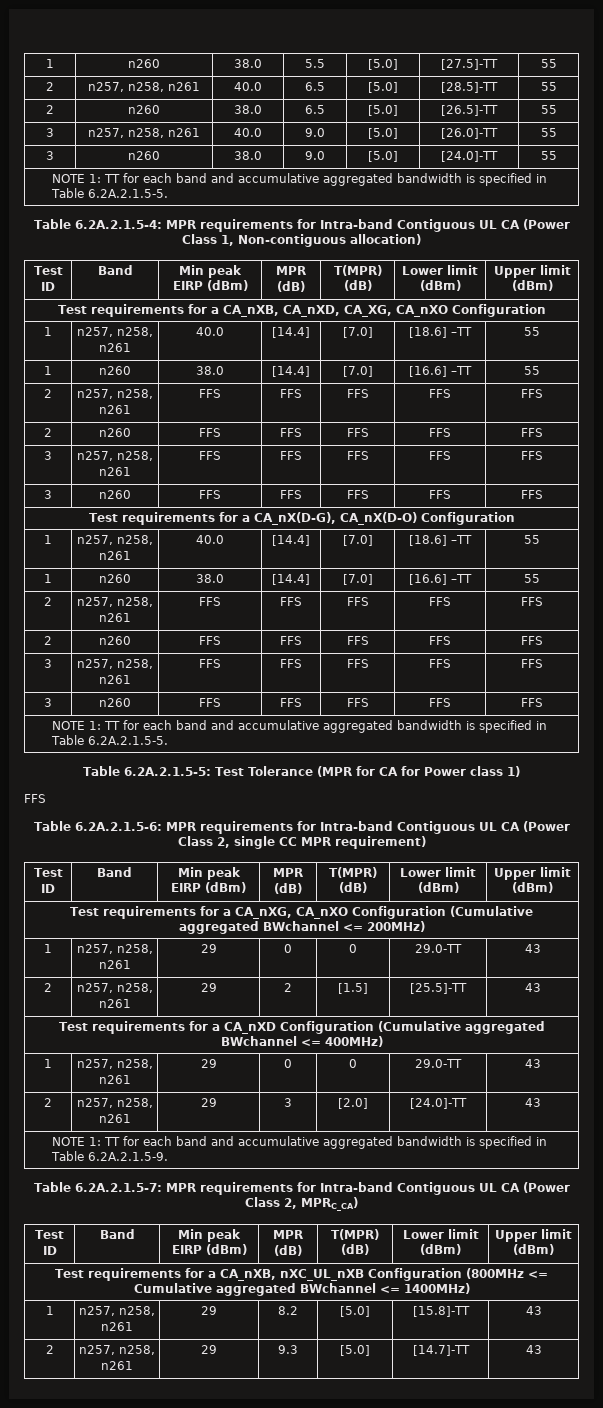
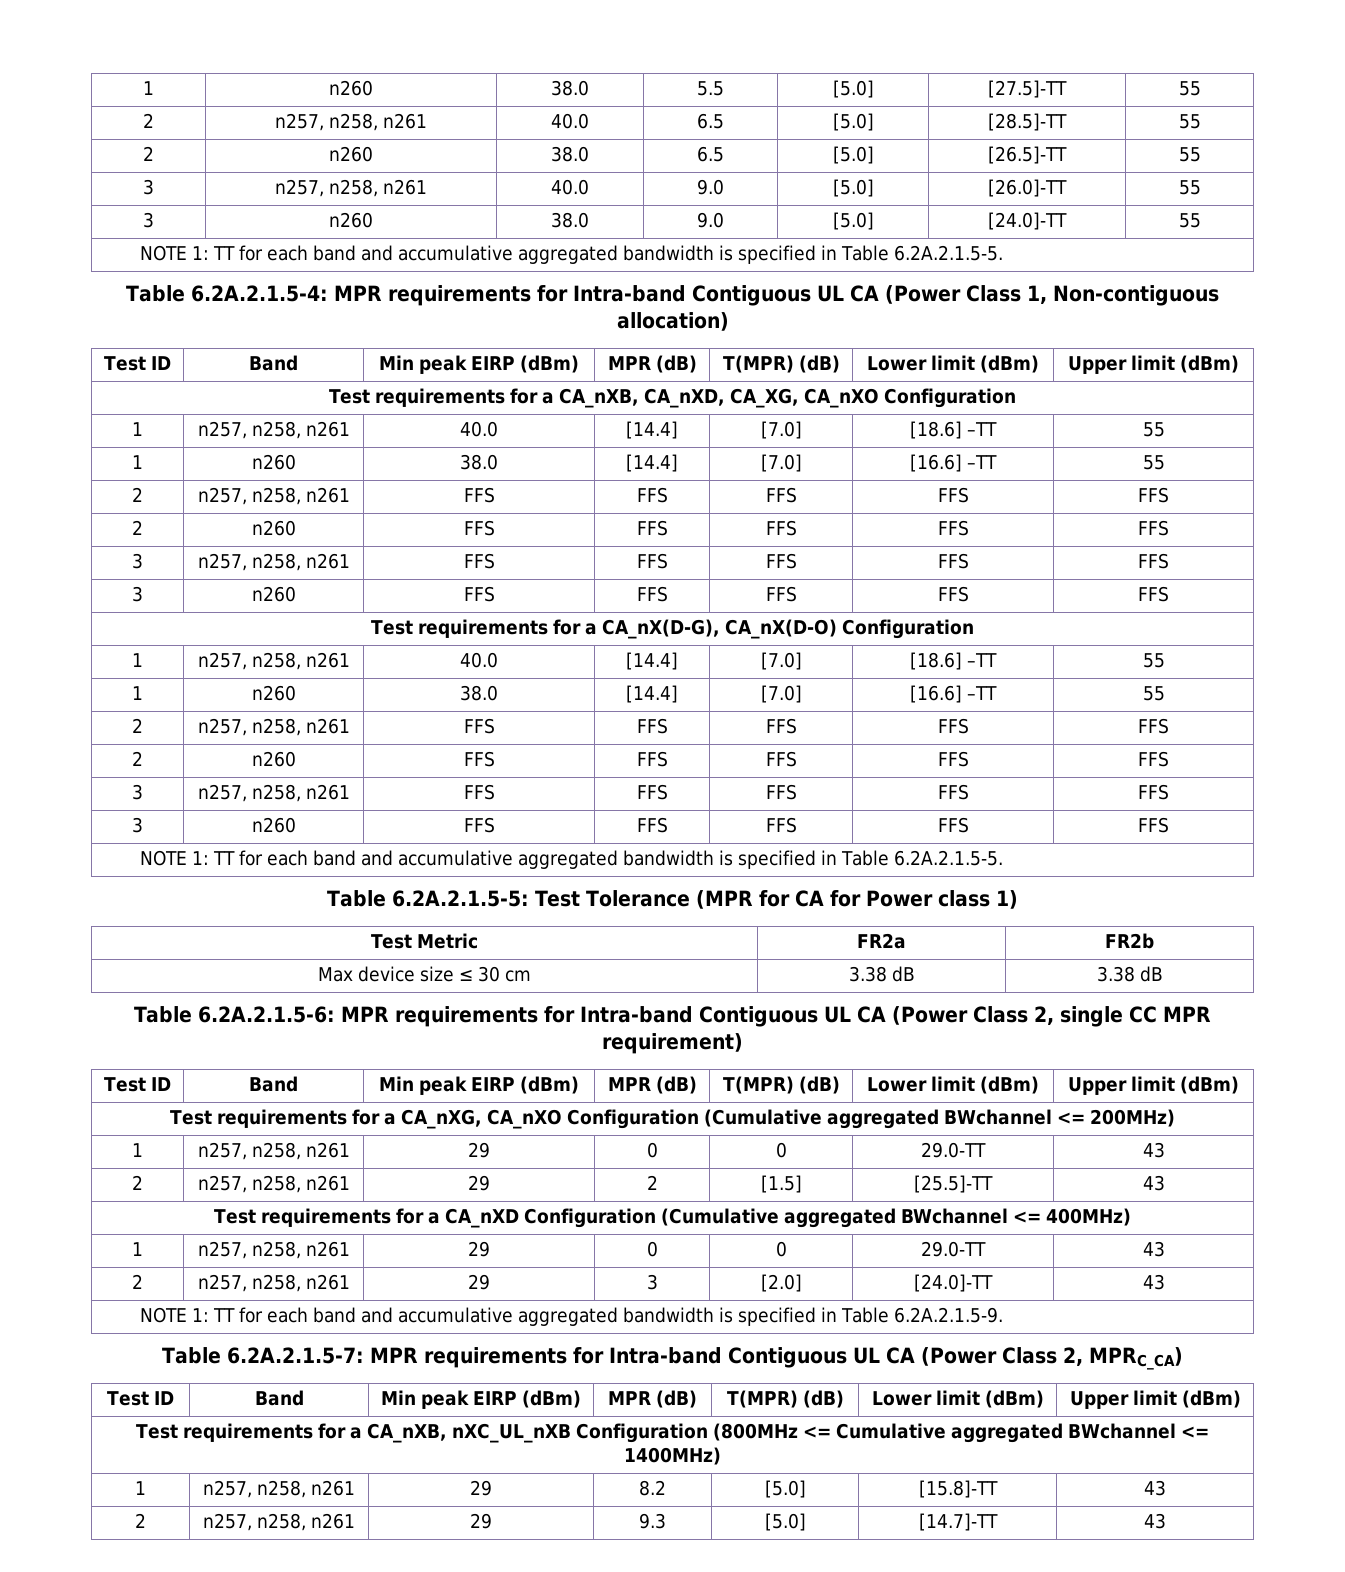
[24,794,46,803] // FFS -> [370,933,479,949] [857,933,906,949] [1105,933,1154,949] [318,966,531,982] [848,966,915,982] [1096,966,1163,982] // Test Metric | FR2a | FR2b // Max device size ≤ 30 cm | 3.38 dB | 3.38 dB

